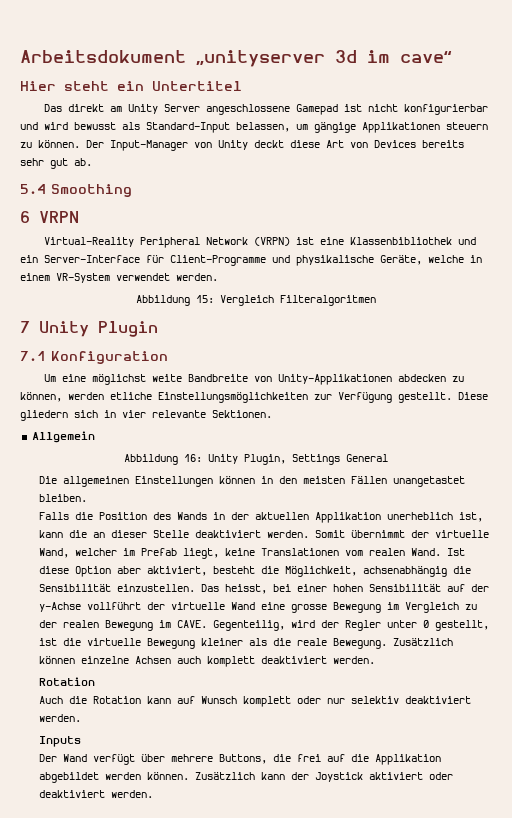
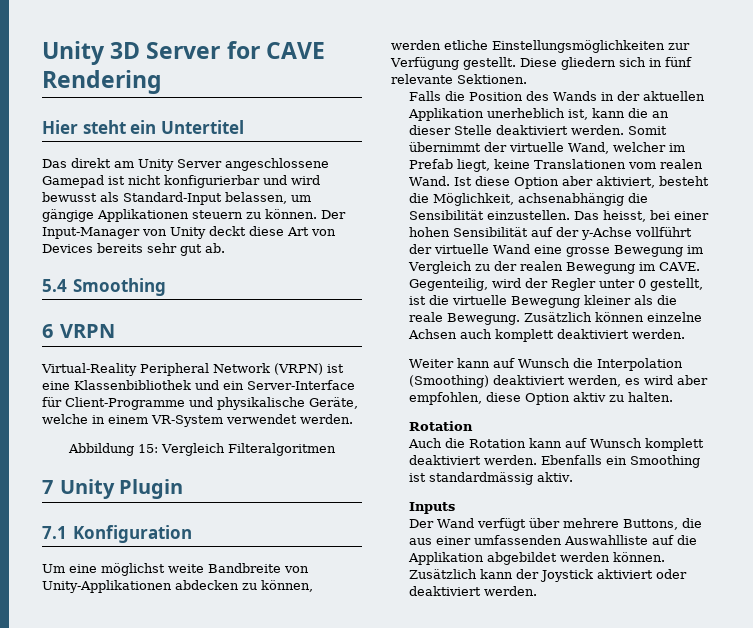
[20,50,452,67] Arbeitsdokument „unityserver 3d im cave“ -> [42,41,325,65] [42,70,162,94] Unity 3D Server for CAVE Rendering
[122,410,146,418] vier -> [664,57,692,67] fünf
[31,431,95,443] [124,454,388,465] [39,476,466,487] [39,494,88,502] // Allgemein // Abbildung 16: Unity Plugin, Settings General // Die allgemeinen Einstellungen können in den meisten Fällen unangetastet bleiben. -> (527, 79) none
(376, 660) none -> [408,358,683,371] [408,375,708,388] [408,392,673,405] // Weiter kann auf Wunsch die Interpolation (Smoothing) deaktiviert werden, es wird aber empfohlen, diese Option aktiv zu halten.
[297,696,472,704] [39,714,82,722] oder nur selektiv deaktiviert werden. -> [408,455,700,468] [408,472,573,485] deaktiviert werden. Ebenfalls ein Smoothing ist standardmässig aktiv.
[297,754,322,762] frei -> [408,535,648,545] aus einer umfassenden Auswahlliste

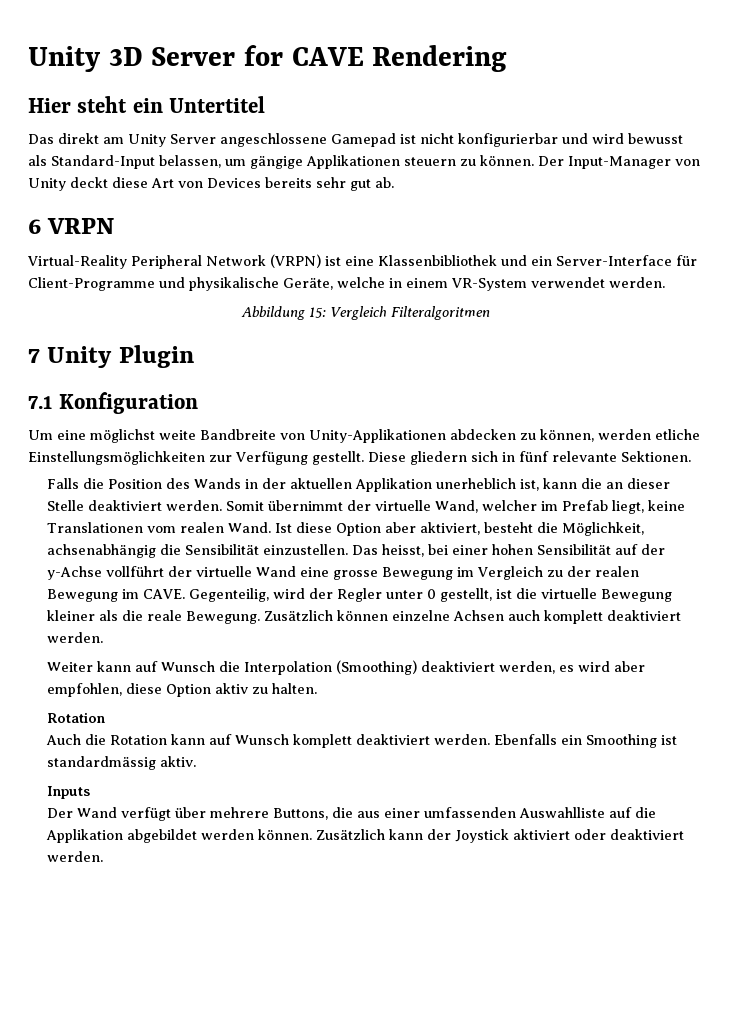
[42,278,167,296] // 5.4 Smoothing -> (394, 182) none

